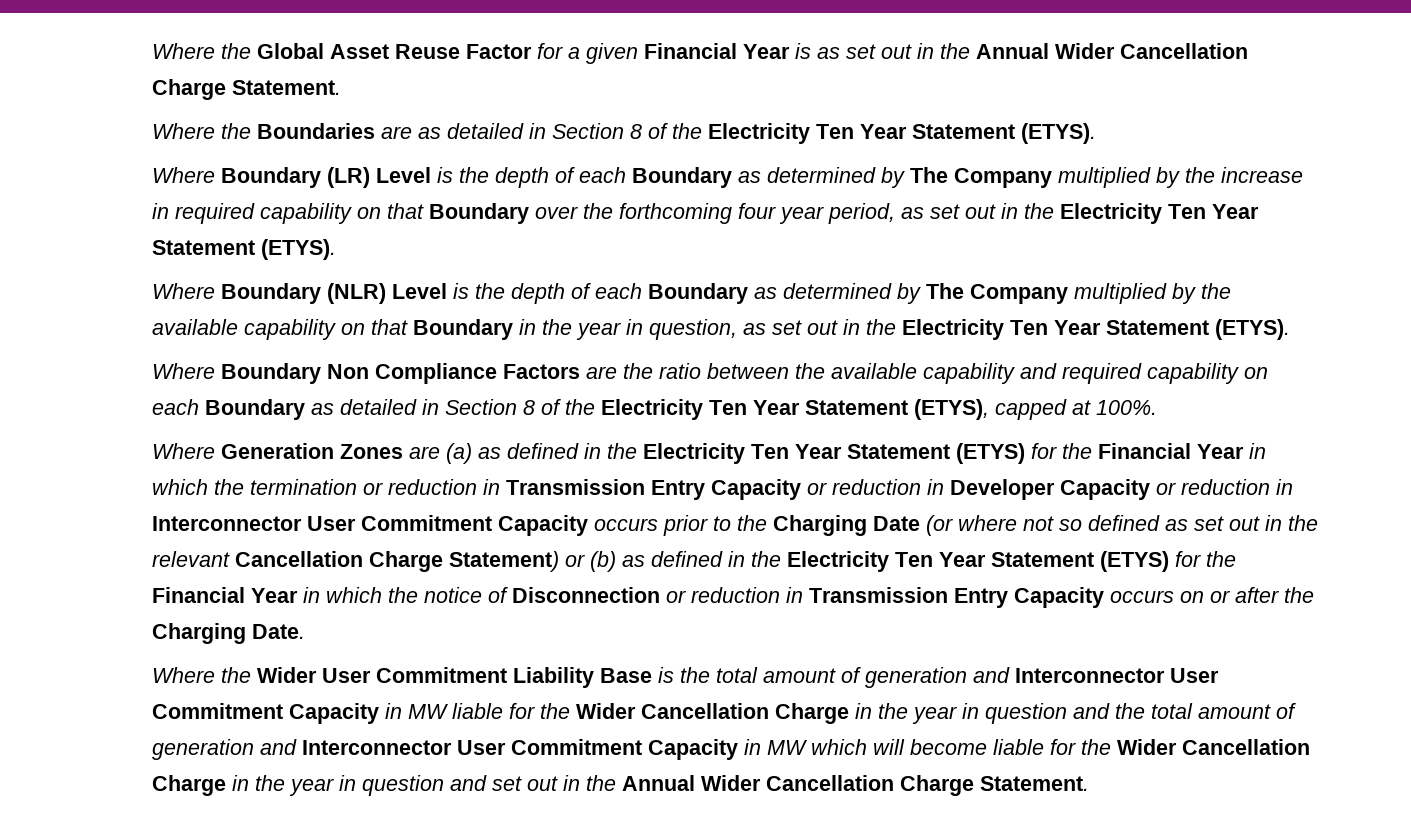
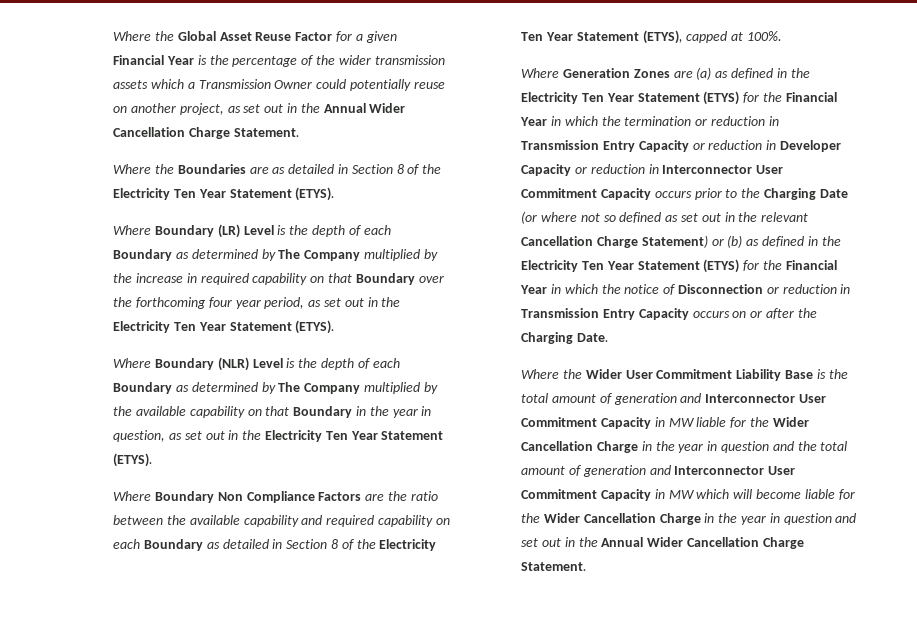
(811, 51) none -> [209,55,445,67] [113,79,445,91] [113,103,224,115] the percentage of the wider transmission assets which a Transmission Owner could potentially reuse on another project,

